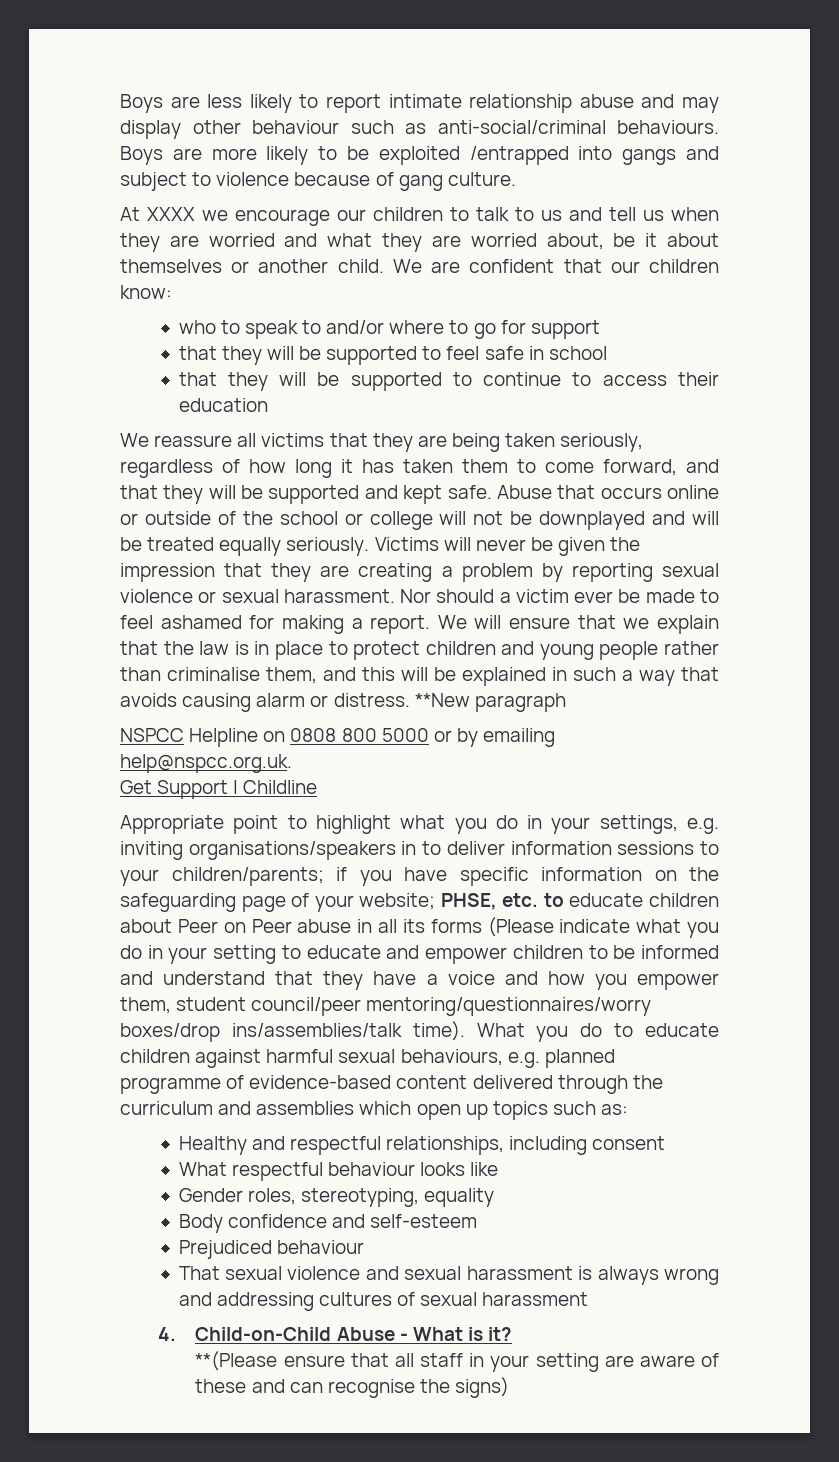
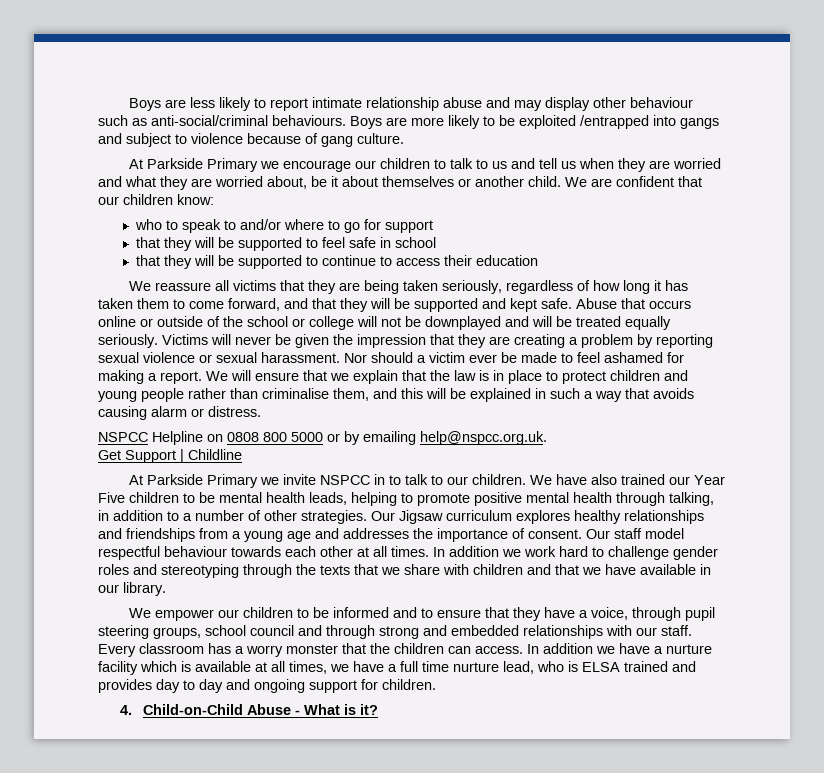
[147,207,195,221] XXXX -> [146,158,258,172] Parkside Primary
[414,693,566,712] **New paragraph -> (261, 411) none
[120,815,719,834] [120,841,719,860] [120,867,719,886] [120,893,719,912] [120,917,719,938] [120,945,508,964] Appropriate point to highlight what you do in your settings, e.g. inviting organisations/speakers in to deliver information sessions to your children/parents; if you have specific information on the safeguarding page of your website; PHSE, etc. to educate children about Peer on Peer abuse in all its forms (Please indicate what you do in your setting to educate and empower -> [128,474,725,488] [98,492,714,506] [98,510,704,524] [98,528,684,542] [98,546,718,560] [98,564,711,578] [98,582,166,596] [128,608,239,621] At Parkside Primary we invite NSPCC in to talk to our children. We have also trained our Year Five children to be mental health leads, helping to promote positive mental health through talking, in addition to a number of other strategies. Our Jigsaw curriculum explores healthy relationships and friendships from a young age and addresses the importance of consent. Our staff model respectful behaviour towards each other at all times. In addition we work hard to challenge gender roles and stereotyping through the texts that we share with children and that we have available in our library. // We empower our
[163,971,266,985] understand -> [420,608,481,618] to ensure
[447,971,720,990] [120,997,652,1016] [120,1021,720,1042] [120,1049,615,1068] [120,1075,663,1094] [120,1101,629,1120] [178,1136,666,1155] [178,1162,499,1181] [178,1188,494,1207] [178,1214,477,1233] [178,1240,364,1259] [178,1266,719,1285] [178,1292,589,1311] voice and how you empower them, student council/peer mentoring/questionnaires/worry boxes/drop ins/assemblies/talk time). What you do to educate children against harmful sexual behaviours, e.g. planned programme of evidence-based content delivered through the curriculum and assemblies which open up topics such as: // Healthy and respectful relationships, including consent // What respectful behaviour looks like // Gender roles, stereotyping, equality // Body confidence and self-esteem // Prejudiced behaviour // That sexual violence and sexual harassment is always wrong and addressing cultures of sexual harassment -> [590,607,715,621] [98,625,692,639] [98,643,712,657] [98,661,696,675] [98,679,436,693] voice, through pupil steering groups, school council and through strong and embedded relationships with our staff. Every classroom has a worry monster that the children can access. In addition we have a nurture facility which is available at all times, we have a full time nurture lead, who is ELSA trained and provides day to day and ongoing support for children.
[195,1351,720,1372] [195,1377,510,1398] // **(Please ensure that all staff in your setting are aware of these and can recognise the signs) -> (378, 709) none

